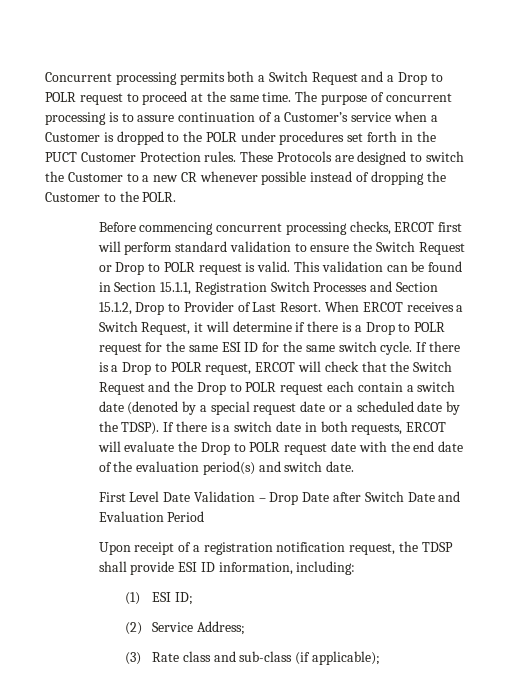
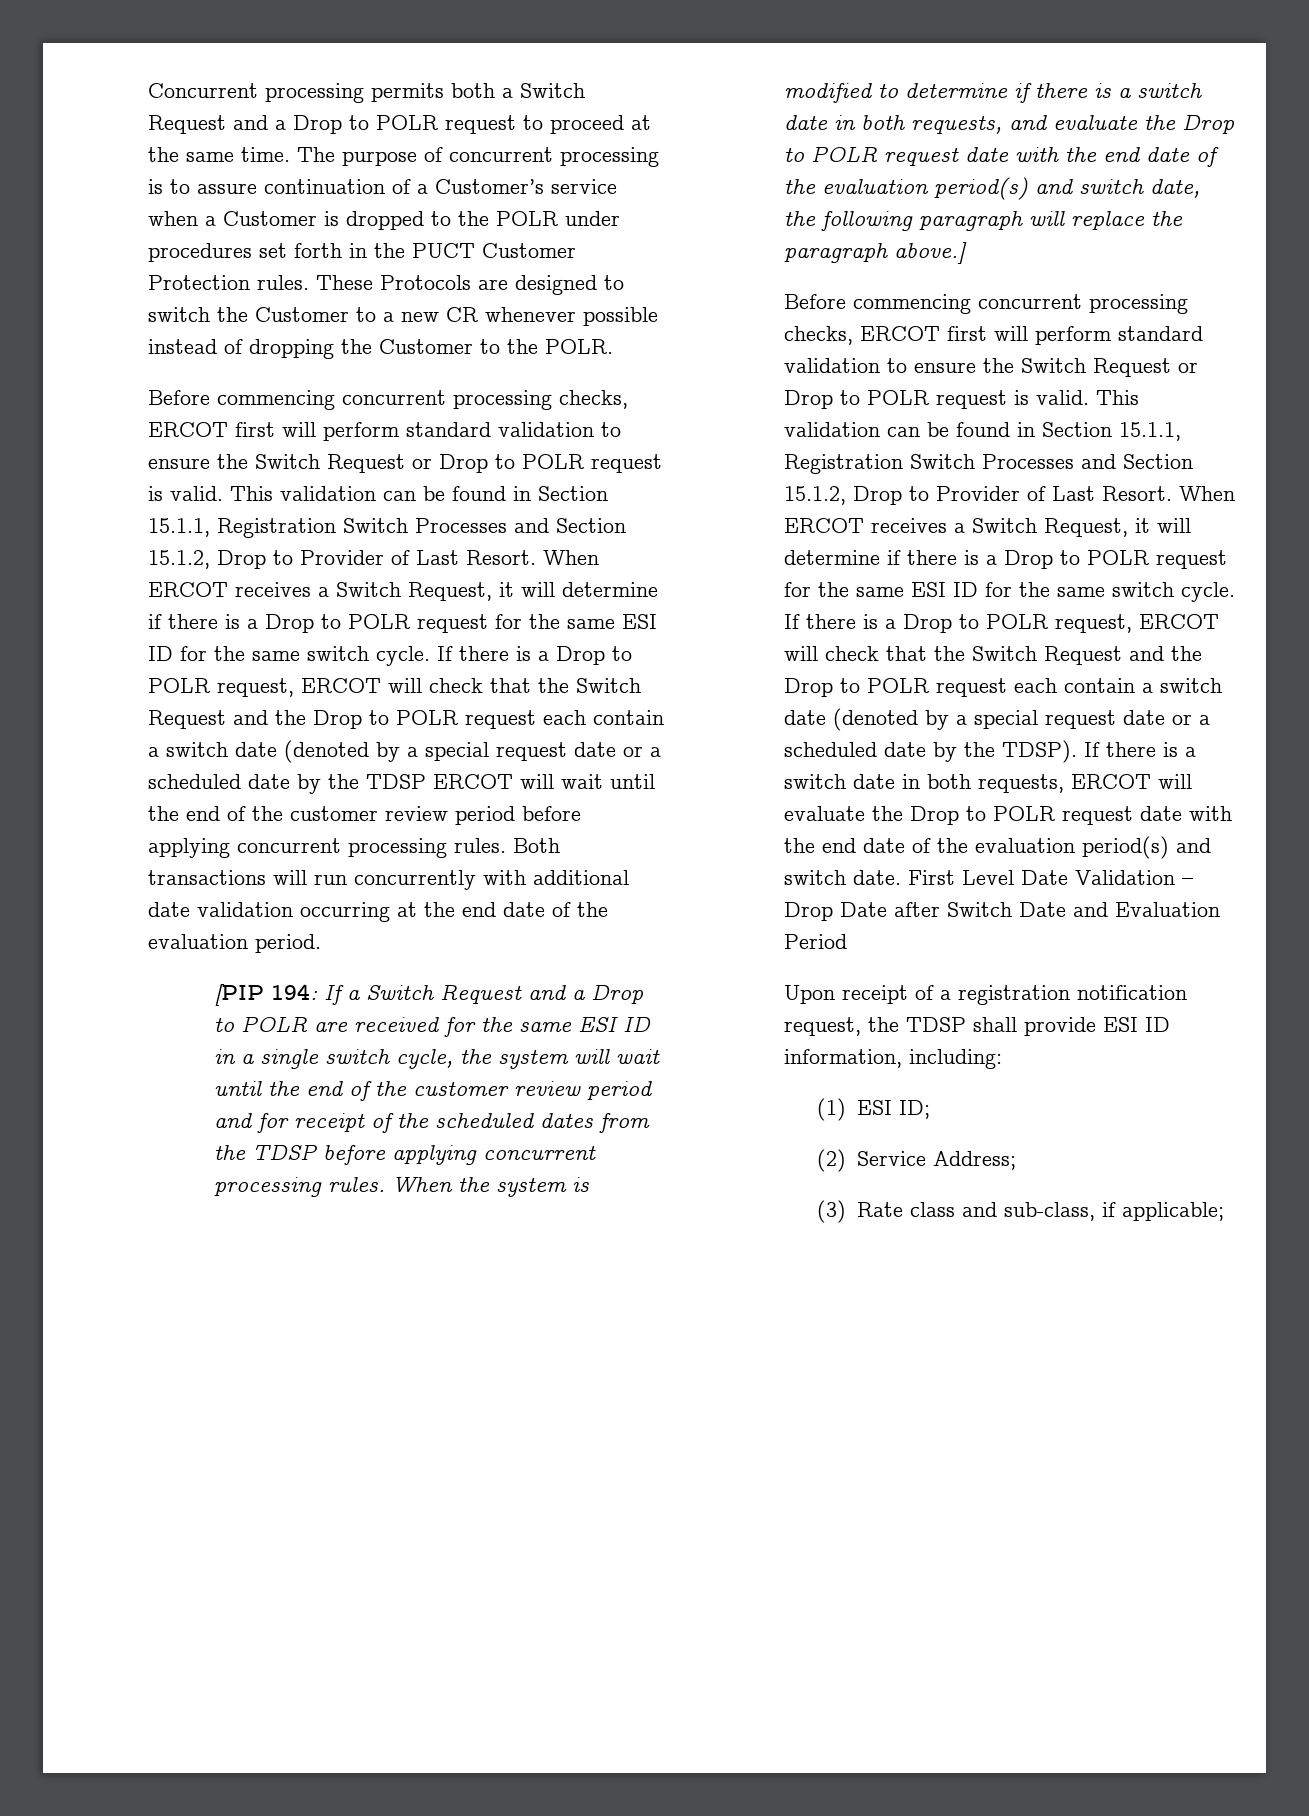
(177, 197) none -> [148,390,628,410] [148,422,621,441] [148,454,662,473] [148,486,608,501] [148,518,626,538] [148,550,599,569] [148,582,658,601] [148,614,657,633] [148,646,632,666] [148,678,641,697] [148,710,664,729] [148,740,661,763] [148,774,655,794] [148,806,581,825] [148,838,560,858] [148,870,629,890] [148,902,608,922] [148,934,321,953] [214,984,645,1006] [214,1016,652,1037] [214,1049,661,1069] [214,1081,653,1101] [214,1113,651,1133] [214,1144,597,1165] [214,1176,590,1197] [784,83,1203,103] [784,114,1236,134] [784,146,1220,167] [784,177,1201,200] [784,211,1184,231] [784,242,968,264] // Before commencing concurrent processing checks, ERCOT first will perform standard validation to ensure the Switch Request or Drop to POLR request is valid. This validation can be found in Section 15.1.1, Registration Switch Processes and Section 15.1.2, Drop to Provider of Last Resort. When ERCOT receives a Switch Request, it will determine if there is a Drop to POLR request for the same ESI ID for the same switch cycle. If there is a Drop to POLR request, ERCOT will check that the Switch Request and the Drop to POLR request each contain a switch date (denoted by a special request date or a scheduled date by the TDSP ERCOT will wait until the end of the customer review period before applying concurrent processing rules. Both transactions will run concurrently with additional date validation occurring at the end date of the evaluation period. // [PIP 194: If a Switch Request and a Drop to POLR are received for the same ESI ID in a single switch cycle, the system will wait until the end of the customer review period and for receipt of the scheduled dates from the TDSP before applying concurrent processing rules. When the system is modified to determine if there is a switch date in both requests, and evaluate the Drop to POLR request date with the end date of the evaluation period(s) and switch date, the following paragraph will replace the paragraph above.]
(355, 466) // -> (902, 877) none
[239,651,380,665] sub-class (if applicable); -> [1003,1202,1224,1221] sub-class, if applicable;

